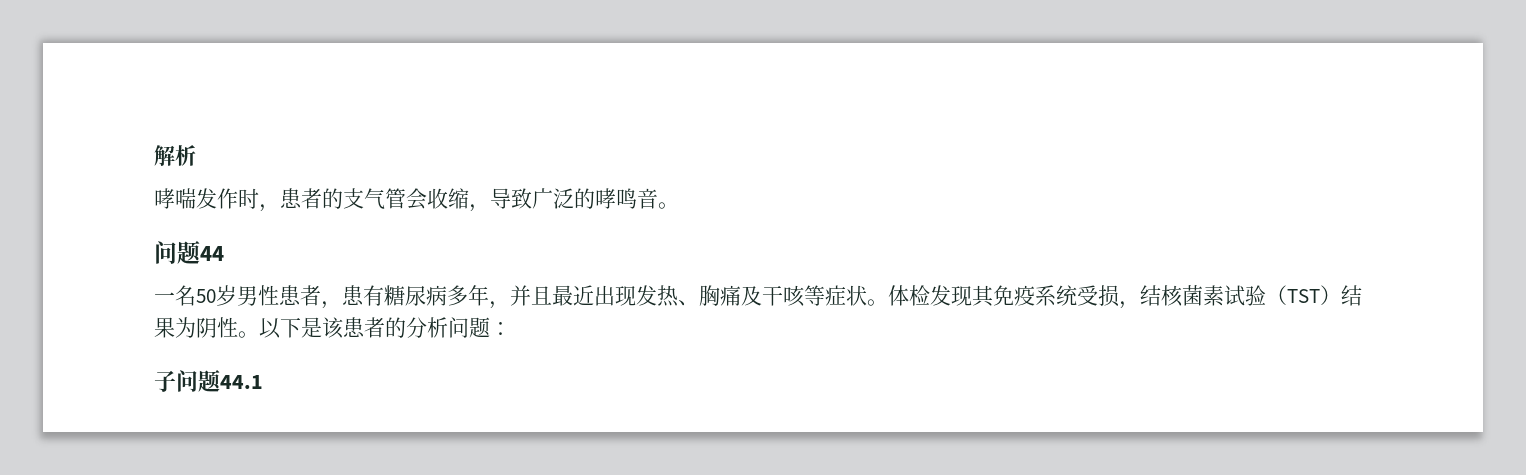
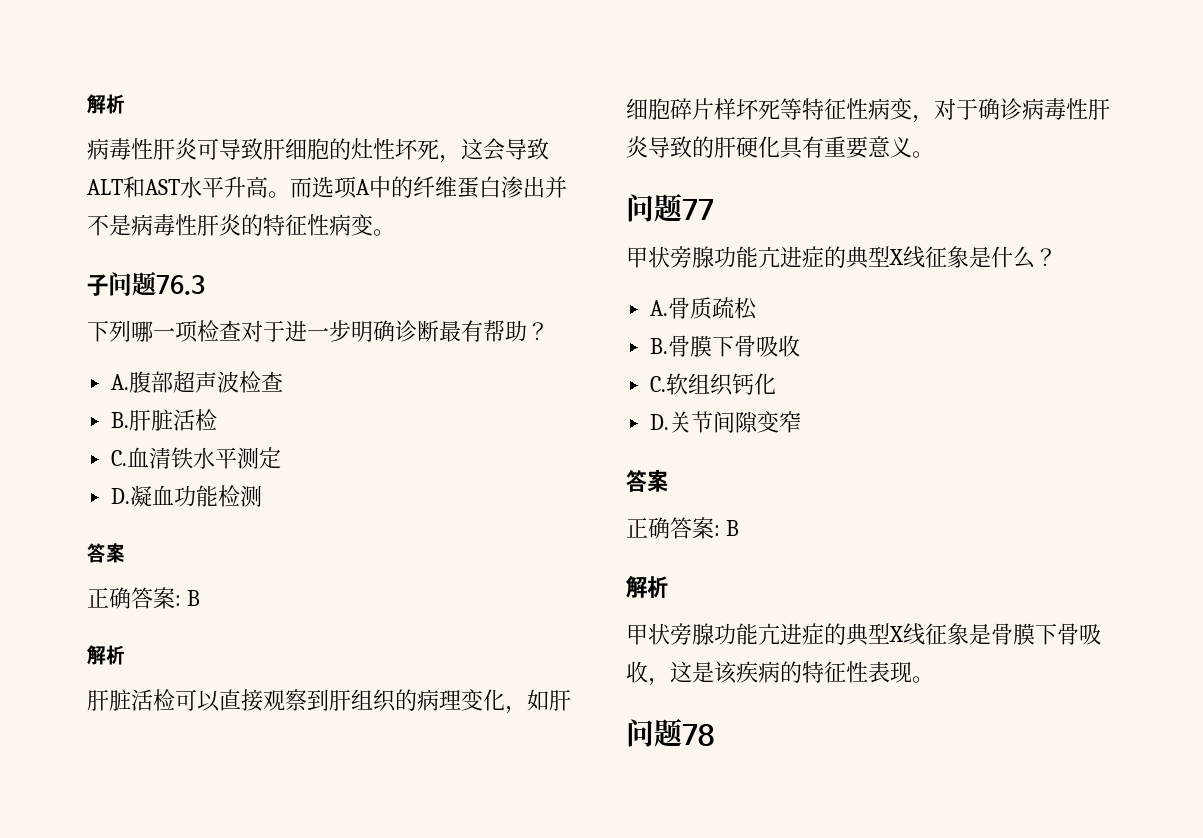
[154,145,196,166] [154,188,679,212] [154,240,224,264] [154,285,1362,309] [154,317,511,339] [154,369,263,392] 解析 // 哮喘发作时，患者的支气管会收缩，导致广泛的哮鸣音。 // 问题44 // 一名50岁男性患者，患有糖尿病多年，并且最近出现发热、胸痛及干咳等症状。体检发现其免疫系统受损，结核菌素试验（TST）结果为阴性。以下是该患者的分析问题： // 子问题44.1 -> [87,94,125,114] [87,138,549,163] [87,176,567,199] [87,214,395,236] [87,271,205,296] [87,320,549,343] [111,371,284,393] [111,409,218,431] [111,447,282,469] [111,485,263,507] [87,543,125,563] [87,587,200,609] [87,645,125,665] [87,689,571,714] [626,98,1110,123] [626,136,934,159] [626,193,714,222] [626,246,1057,269] [650,297,758,320] [650,335,801,357] [650,373,777,396] [650,411,802,433] [626,469,668,492] [626,517,739,539] [626,575,668,598] [626,623,1101,646] [626,661,934,686] [626,718,714,747] 解析 // 病毒性肝炎可导致肝细胞的灶性坏死，这会导致ALT和AST水平升高。而选项A中的纤维蛋白渗出并不是病毒性肝炎的特征性病变。 // 子问题76.3 // 下列哪一项检查对于进一步明确诊断最有帮助？ // A.腹部超声波检查 // B.肝脏活检 // C.血清铁水平测定 // D.凝血功能检测 // 答案 // 正确答案: B // 解析 // 肝脏活检可以直接观察到肝组织的病理变化，如肝细胞碎片样坏死等特征性病变，对于确诊病毒性肝炎导致的肝硬化具有重要意义。 // 问题77 // 甲状旁腺功能亢进症的典型X线征象是什么？ // A.骨质疏松 // B.骨膜下骨吸收 // C.软组织钙化 // D.关节间隙变窄 // 答案 // 正确答案: B // 解析 // 甲状旁腺功能亢进症的典型X线征象是骨膜下骨吸收，这是该疾病的特征性表现。 // 问题78

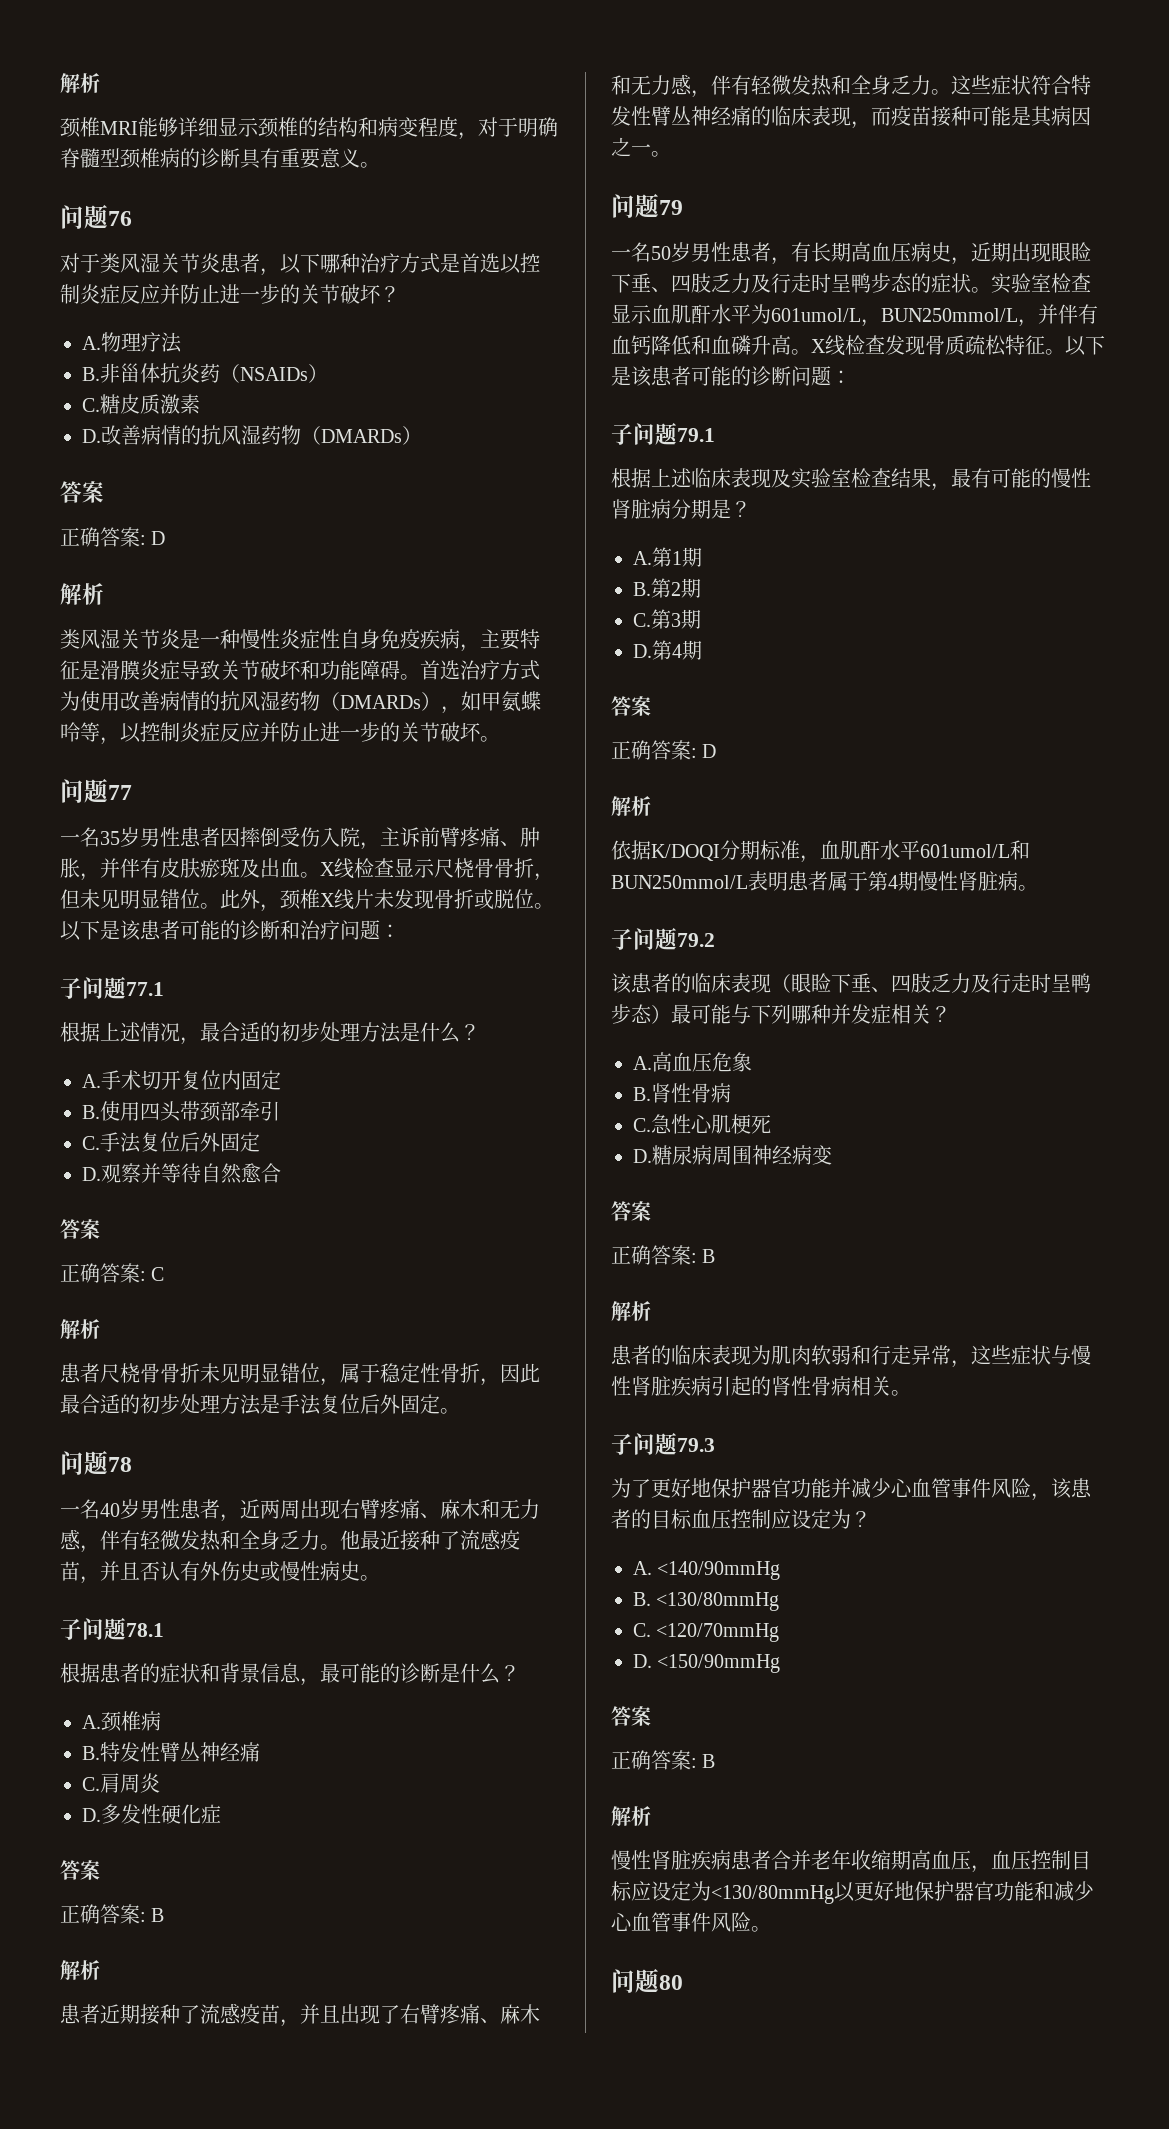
[87,94,125,114] [87,138,549,163] [87,176,567,199] [87,214,395,236] [87,271,205,296] [87,320,549,343] [111,371,284,393] [111,409,218,431] [111,447,282,469] [111,485,263,507] [87,543,125,563] [87,587,200,609] [87,645,125,665] [87,689,571,714] [626,98,1110,123] [626,136,934,159] [626,193,714,222] [626,246,1057,269] [650,297,758,320] [650,335,801,357] [650,373,777,396] [650,411,802,433] [626,469,668,492] [626,517,739,539] [626,575,668,598] [626,623,1101,646] [626,661,934,686] [626,718,714,747] 解析 // 病毒性肝炎可导致肝细胞的灶性坏死，这会导致ALT和AST水平升高。而选项A中的纤维蛋白渗出并不是病毒性肝炎的特征性病变。 // 子问题76.3 // 下列哪一项检查对于进一步明确诊断最有帮助？ // A.腹部超声波检查 // B.肝脏活检 // C.血清铁水平测定 // D.凝血功能检测 // 答案 // 正确答案: B // 解析 // 肝脏活检可以直接观察到肝组织的病理变化，如肝细胞碎片样坏死等特征性病变，对于确诊病毒性肝炎导致的肝硬化具有重要意义。 // 问题77 // 甲状旁腺功能亢进症的典型X线征象是什么？ // A.骨质疏松 // B.骨膜下骨吸收 // C.软组织钙化 // D.关节间隙变窄 // 答案 // 正确答案: B // 解析 // 甲状旁腺功能亢进症的典型X线征象是骨膜下骨吸收，这是该疾病的特征性表现。 // 问题78 -> [60,73,100,93] [60,116,558,140] [60,148,380,169] [60,204,132,229] [60,253,540,276] [60,284,400,304] [82,332,182,353] [82,363,328,383] [82,394,200,414] [82,425,422,445] [60,481,104,503] [60,527,166,547] [60,583,104,605] [60,629,540,652] [60,660,540,680] [60,691,541,714] [60,722,500,745] [60,778,132,803] [60,827,540,850] [60,858,554,881] [60,889,554,912] [60,920,400,941] [60,976,164,999] [60,1022,480,1045] [82,1070,281,1090] [82,1101,280,1122] [82,1132,260,1153] [82,1163,281,1184] [60,1219,100,1239] [60,1263,165,1283] [60,1319,100,1339] [60,1363,540,1386] [60,1394,460,1415] [60,1450,132,1475] [60,1499,540,1522] [60,1529,520,1553] [60,1561,380,1584] [60,1617,164,1640] [60,1663,520,1686] [82,1711,161,1732] [82,1742,260,1762] [82,1773,161,1793] [82,1804,221,1824] [60,1860,100,1880] [60,1904,165,1924] [60,1960,100,1980] [60,2003,540,2027] [611,74,1091,98] [611,106,1091,129] [611,137,671,157] [611,193,683,218] [611,242,1091,265] [611,273,1091,294] [611,304,1098,327] [611,335,1105,356] [611,366,851,387] [611,422,715,445] [611,468,1091,491] [611,499,751,519] [633,547,702,567] [633,578,701,598] [633,609,701,629] [633,640,702,660] [611,696,651,716] [611,740,717,760] [611,796,651,816] [611,840,1030,863] [611,871,1038,891] [611,927,715,950] [611,973,1091,994] [611,1004,951,1024] [633,1052,752,1072] [633,1083,731,1103] [633,1114,771,1134] [633,1145,832,1165] [611,1201,651,1221] [611,1245,716,1265] [611,1301,651,1321] [611,1345,1091,1368] [611,1376,911,1396] [611,1432,715,1455] [611,1478,1092,1501] [611,1509,871,1529] [633,1561,781,1580] [633,1592,780,1611] [633,1623,780,1642] [633,1654,781,1673] [611,1706,651,1726] [611,1750,716,1770] [611,1806,651,1826] [611,1850,1091,1873] [611,1881,1094,1904] [611,1912,771,1932] [611,1968,683,1993] 解析 // 颈椎MRI能够详细显示颈椎的结构和病变程度，对于明确脊髓型颈椎病的诊断具有重要意义。 // 问题76 // 对于类风湿关节炎患者，以下哪种治疗方式是首选以控制炎症反应并防止进一步的关节破坏？ // A.物理疗法 // B.非甾体抗炎药（NSAIDs） // C.糖皮质激素 // D.改善病情的抗风湿药物（DMARDs） // 答案 // 正确答案: D // 解析 // 类风湿关节炎是一种慢性炎症性自身免疫疾病，主要特征是滑膜炎症导致关节破坏和功能障碍。首选治疗方式为使用改善病情的抗风湿药物（DMARDs），如甲氨蝶呤等，以控制炎症反应并防止进一步的关节破坏。 // 问题77 // 一名35岁男性患者因摔倒受伤入院，主诉前臂疼痛、肿胀，并伴有皮肤瘀斑及出血。X线检查显示尺桡骨骨折，但未见明显错位。此外，颈椎X线片未发现骨折或脱位。以下是该患者可能的诊断和治疗问题： // 子问题77.1 // 根据上述情况，最合适的初步处理方法是什么？ // A.手术切开复位内固定 // B.使用四头带颈部牵引 // C.手法复位后外固定 // D.观察并等待自然愈合 // 答案 // 正确答案: C // 解析 // 患者尺桡骨骨折未见明显错位，属于稳定性骨折，因此最合适的初步处理方法是手法复位后外固定。 // 问题78 // 一名40岁男性患者，近两周出现右臂疼痛、麻木和无力感，伴有轻微发热和全身乏力。他最近接种了流感疫苗，并且否认有外伤史或慢性病史。 // 子问题78.1 // 根据患者的症状和背景信息，最可能的诊断是什么？ // A.颈椎病 // B.特发性臂丛神经痛 // C.肩周炎 // D.多发性硬化症 // 答案 // 正确答案: B // 解析 // 患者近期接种了流感疫苗，并且出现了右臂疼痛、麻木和无力感，伴有轻微发热和全身乏力。这些症状符合特发性臂丛神经痛的临床表现，而疫苗接种可能是其病因之一。 // 问题79 // 一名50岁男性患者，有长期高血压病史，近期出现眼睑下垂、四肢乏力及行走时呈鸭步态的症状。实验室检查显示血肌酐水平为601umol/L，BUN250mmol/L，并伴有血钙降低和血磷升高。X线检查发现骨质疏松特征。以下是该患者可能的诊断问题： // 子问题79.1 // 根据上述临床表现及实验室检查结果，最有可能的慢性肾脏病分期是？ // A.第1期 // B.第2期 // C.第3期 // D.第4期 // 答案 // 正确答案: D // 解析 // 依据K/DOQI分期标准，血肌酐水平601umol/L和BUN250mmol/L表明患者属于第4期慢性肾脏病。 // 子问题79.2 // 该患者的临床表现（眼睑下垂、四肢乏力及行走时呈鸭步态）最可能与下列哪种并发症相关？ // A.高血压危象 // B.肾性骨病 // C.急性心肌梗死 // D.糖尿病周围神经病变 // 答案 // 正确答案: B // 解析 // 患者的临床表现为肌肉软弱和行走异常，这些症状与慢性肾脏疾病引起的肾性骨病相关。 // 子问题79.3 // 为了更好地保护器官功能并减少心血管事件风险，该患者的目标血压控制应设定为？ // A. <140/90mmHg // B. <130/80mmHg // C. <120/70mmHg // D. <150/90mmHg // 答案 // 正确答案: B // 解析 // 慢性肾脏疾病患者合并老年收缩期高血压，血压控制目标应设定为<130/80mmHg以更好地保护器官功能和减少心血管事件风险。 // 问题80

